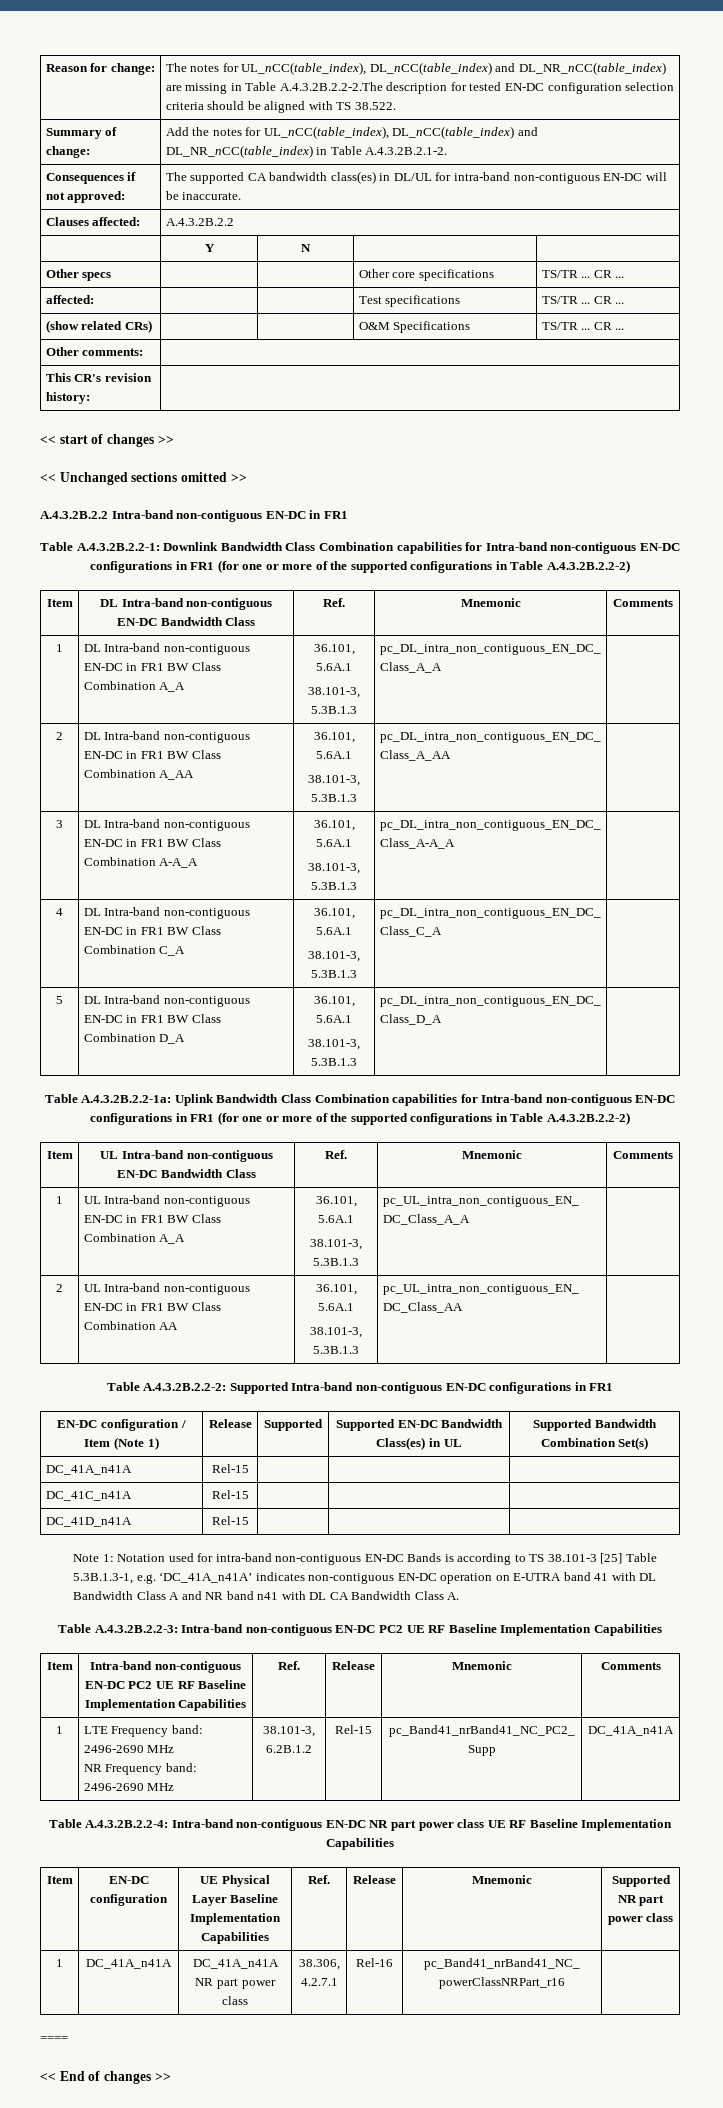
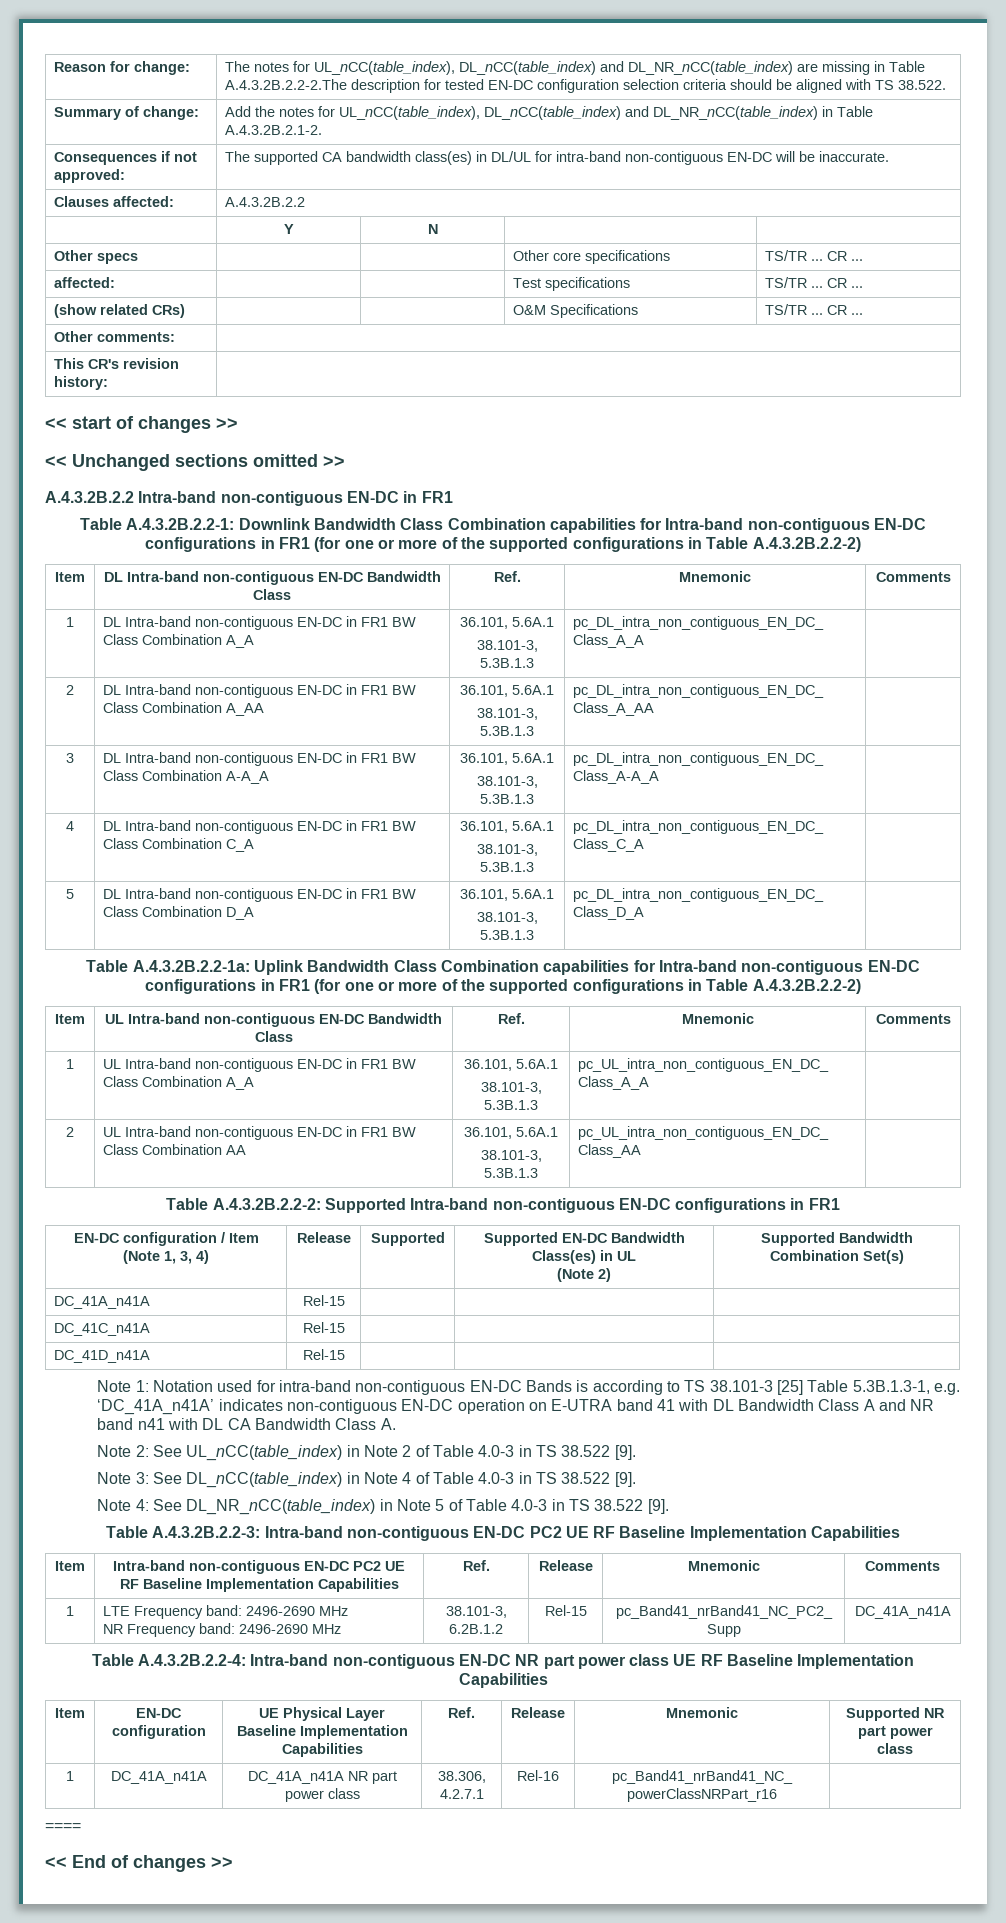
[147,1437,159,1450] 1) -> [164,1250,209,1264] 1, 3, 4)
(462, 1443) none -> [557,1268,611,1282] // (Note 2)
(460, 1596) none -> [97,1445,636,1461] [97,1472,636,1488] [97,1499,669,1515] // Note 2: See UL_nCC(table_index) in Note 2 of Table 4.0-3 in TS 38.522 [9]. // Note 3: See DL_nCC(table_index) in Note 4 of Table 4.0-3 in TS 38.522 [9]. // Note 4: See DL_NR_nCC(table_index) in Note 5 of Table 4.0-3 in TS 38.522 [9].

